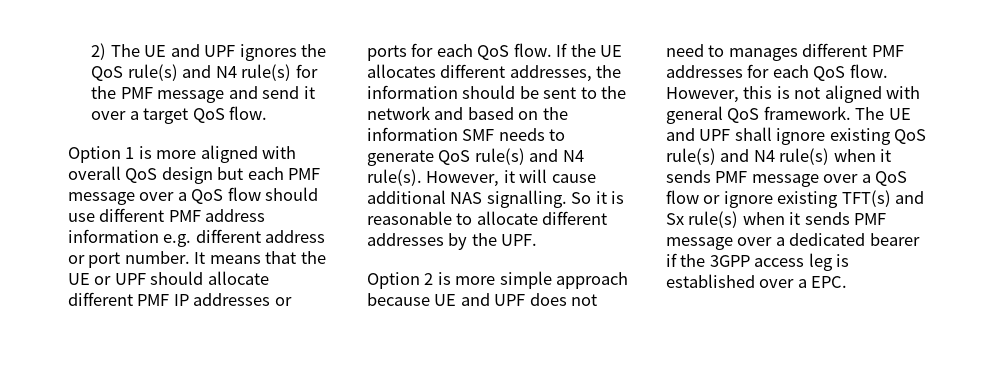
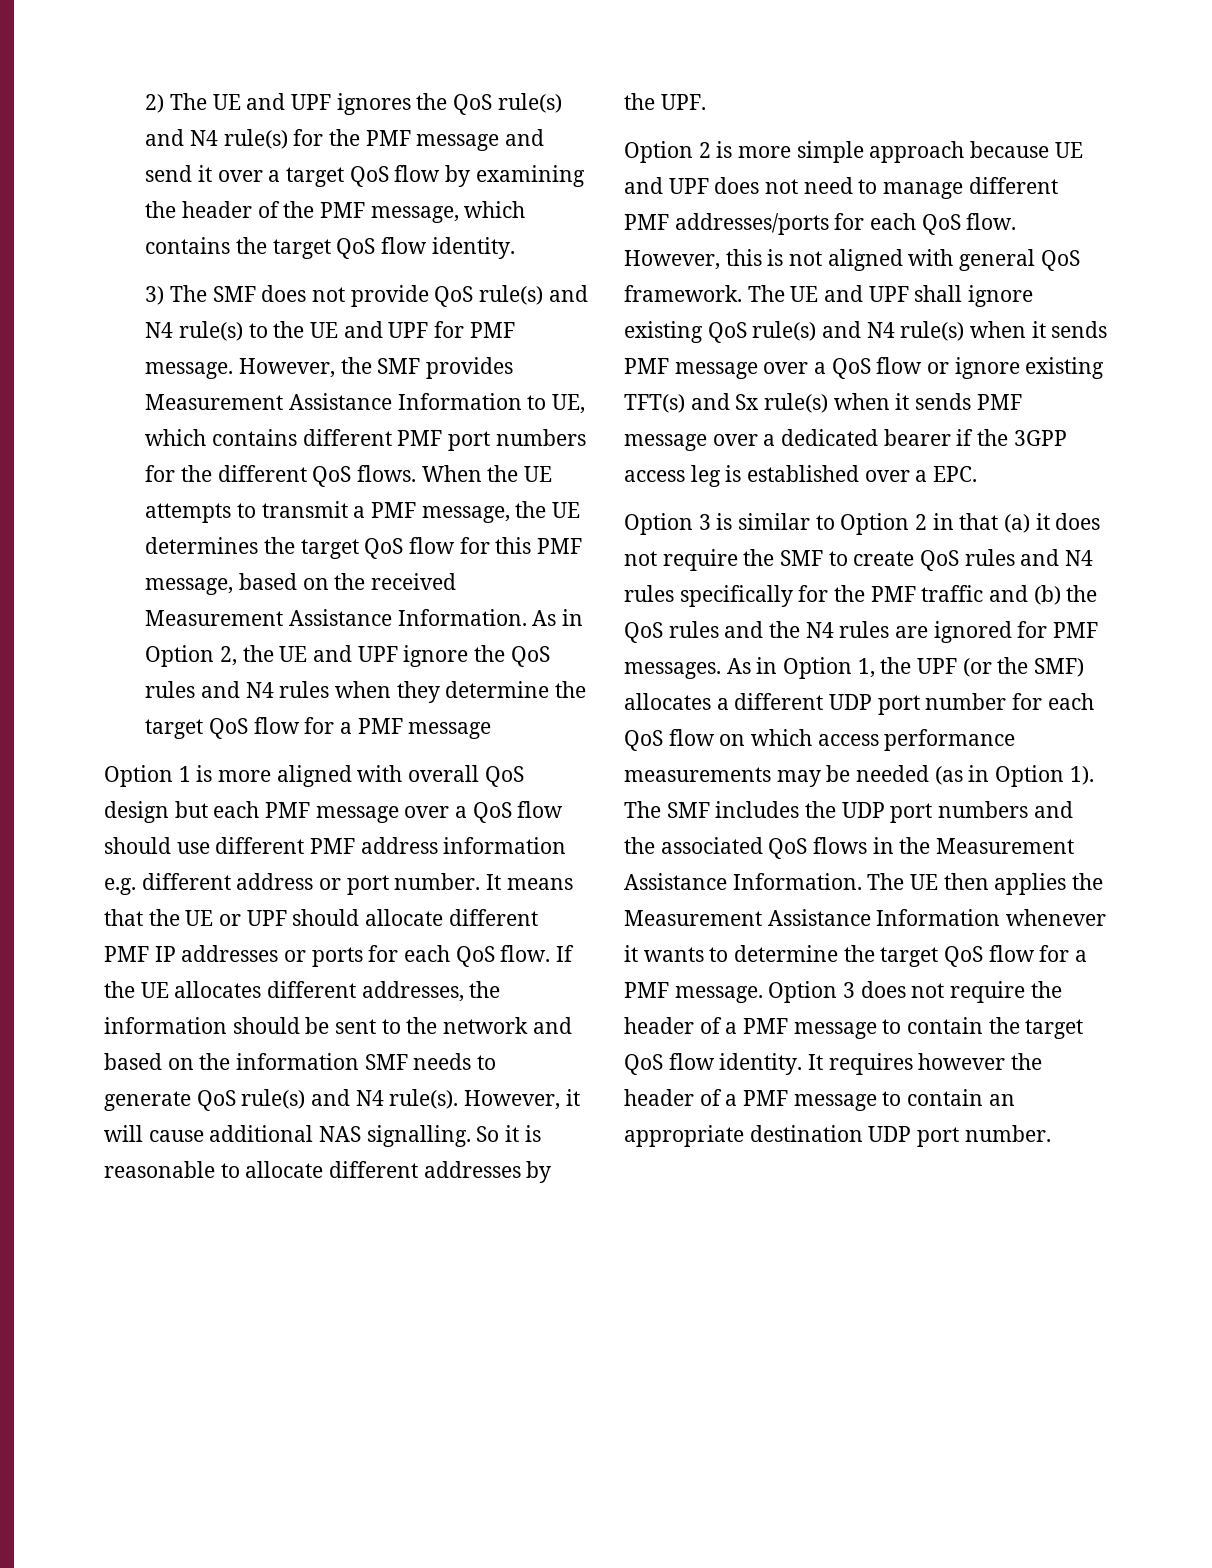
[229,106,268,120] flow. -> [394,165,585,187] [145,201,526,223] [145,237,515,259] [145,285,588,307] [145,321,515,341] [145,357,514,379] [145,393,586,414] [145,429,586,451] [145,465,553,487] [145,501,581,523] [145,537,583,559] [145,573,457,595] [145,609,584,626] [145,645,550,667] [145,681,587,703] [145,717,492,739] flow by examining the header of the PMF message, which contains the target QoS flow identity. // 3) The SMF does not provide QoS rule(s) and N4 rule(s) to the UE and UPF for PMF message. However, the SMF provides Measurement Assistance Information to UE, which contains different PMF port numbers for the different QoS flows. When the UE attempts to transmit a PMF message, the UE determines the target QoS flow for this PMF message, based on the received Measurement Assistance Information. As in Option 2, the UE and UPF ignore the QoS rules and N4 rules when they determine the target QoS flow for a PMF message
[728,43,904,61] [666,65,743,78] manages different PMF addresses -> [883,177,1058,199] [624,213,829,235] manage different PMF addresses/ports
(848, 282) none -> [624,513,1101,535] [624,549,1094,571] [624,585,1098,607] [624,621,1099,643] [624,657,1085,679] [624,693,1094,715] [624,729,1016,751] [624,765,1094,787] [624,801,1073,823] [624,837,1075,859] [624,873,1104,895] [624,909,1107,926] [624,945,1088,967] [624,981,1062,1003] [624,1017,1084,1039] [624,1053,1043,1075] [624,1089,1015,1111] [624,1125,1051,1147] // Option 3 is similar to Option 2 in that (a) it does not require the SMF to create QoS rules and N4 rules specifically for the PMF traffic and (b) the QoS rules and the N4 rules are ignored for PMF messages. As in Option 1, the UPF (or the SMF) allocates a different UDP port number for each QoS flow on which access performance measurements may be needed (as in Option 1). The SMF includes the UDP port numbers and the associated QoS flows in the Measurement Assistance Information. The UE then applies the Measurement Assistance Information whenever it wants to determine the target QoS flow for a PMF message. Option 3 does not require the header of a PMF message to contain the target QoS flow identity. It requires however the header of a PMF message to contain an appropriate destination UDP port number.

